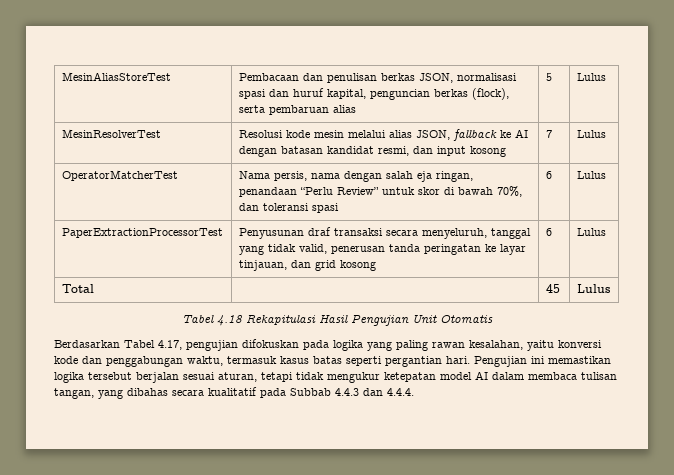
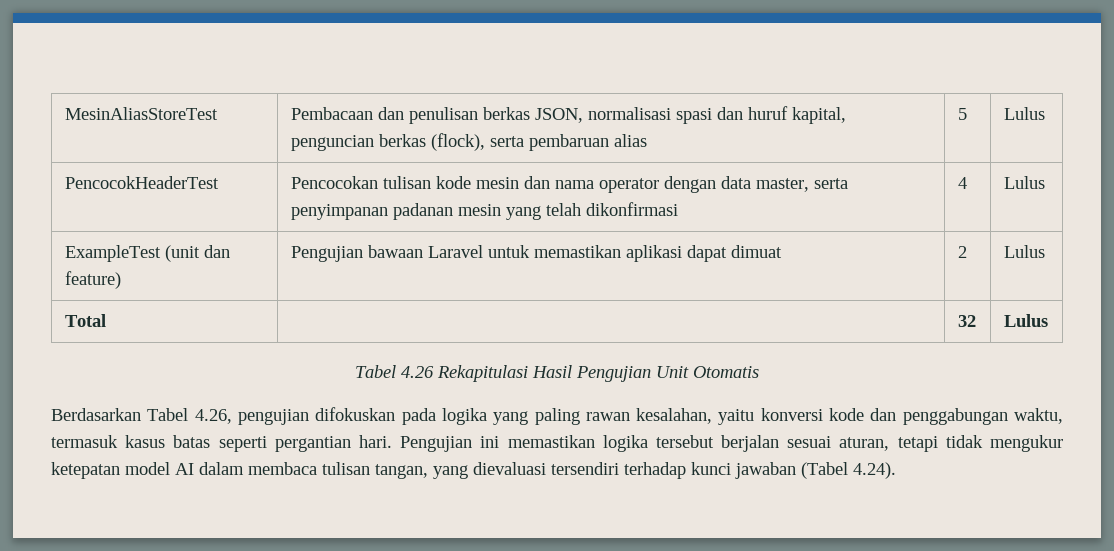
[61,129,161,138] [238,129,528,141] [238,146,506,157] [545,130,552,138] [576,130,606,138] [61,170,178,181] [238,171,473,182] [238,186,522,197] [238,203,339,213] [545,171,552,179] [576,171,606,179] [61,228,223,238] [238,227,531,239] [238,244,526,255] [238,260,376,271] [545,228,552,236] MesinResolverTest | Resolusi kode mesin melalui alias JSON, fallback ke AI dengan batasan kandidat resmi, dan input kosong | 7 | Lulus // OperatorMatcherTest | Nama persis, nama dengan salah eja ringan, penandaan “Perlu Review” untuk skor di bawah 70%, dan toleransi spasi | 6 | Lulus // PaperExtractionProcessorTest | Penyusunan draf transaksi secara menyeluruh, tanggal yang tidak valid, penerusan tanda peringatan ke layar tinjauan, dan grid kosong | 6 -> [64,176,219,189] [290,176,848,193] [290,202,678,220] [957,177,967,189] [1003,176,1045,189] [64,245,230,262] [64,271,121,289] [290,245,782,262] [957,246,967,258] PencocokHeaderTest | Pencocokan tulisan kode mesin dan nama operator dengan data master, serta penyimpanan padanan mesin yang telah dikonfirmasi | 4 | Lulus // ExampleTest (unit dan feature) | Pengujian bawaan Laravel untuk memastikan aplikasi dapat dimuat | 2
[545,284,560,293] 45 -> [957,315,976,327] 32
[217,315,243,326] 4.18 -> [401,366,434,378] 4.26
[158,340,182,350] 4.17, -> [194,409,232,424] 4.26,
[127,387,414,398] dibahas secara kualitatif pada Subbab 4.4.3 dan 4.4.4. -> [473,462,896,479] dievaluasi tersendiri terhadap kunci jawaban (Tabel 4.24).

